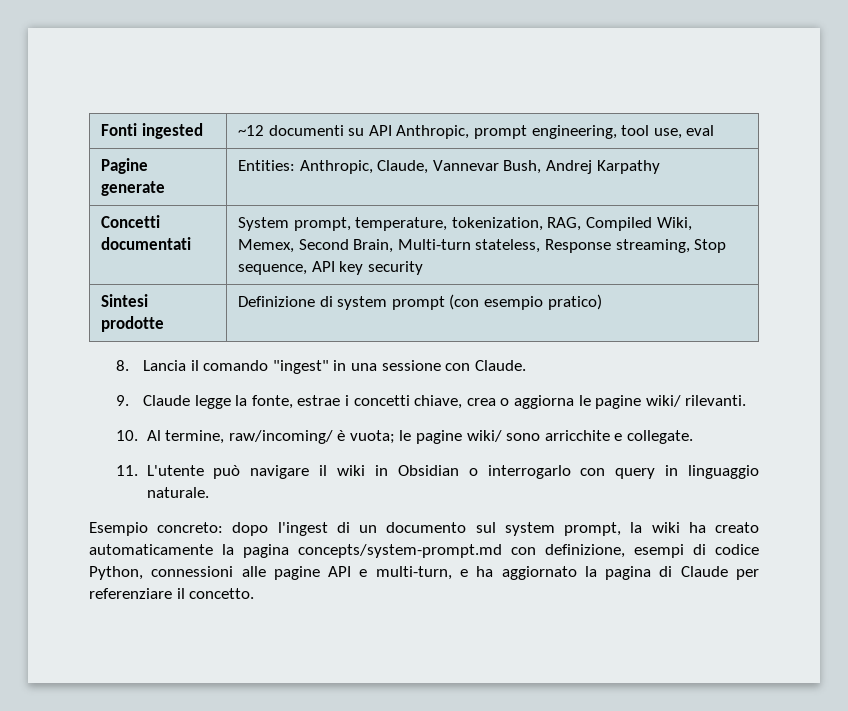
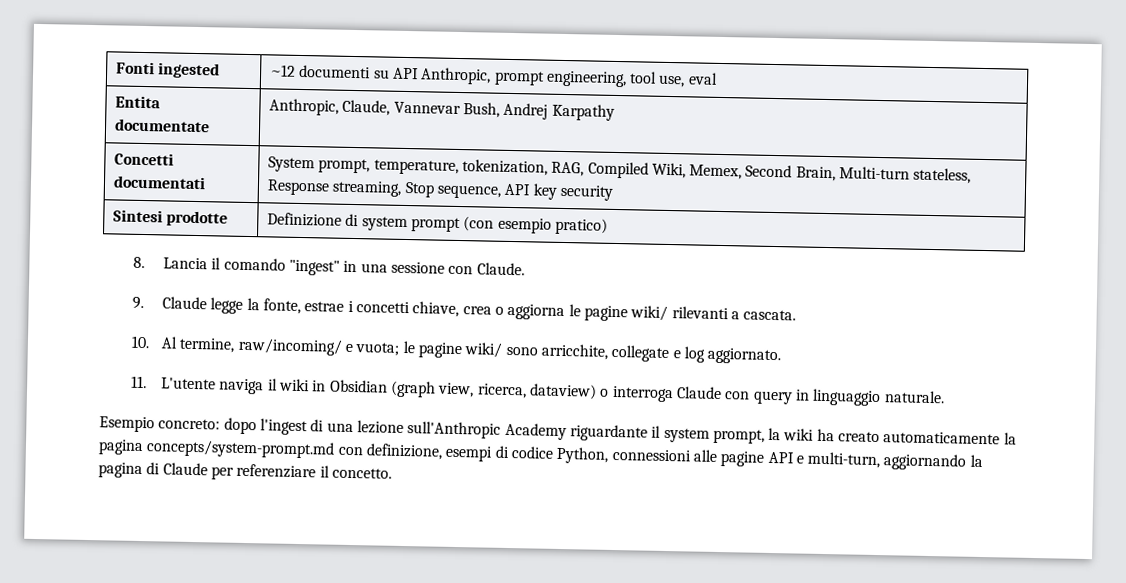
[101,158,149,174] [101,181,166,196] [238,160,296,171] Pagine generate | Entities: -> [114,95,161,109] [113,118,210,133] Entita documentate |
[685,395,747,406] rilevanti. -> [671,306,797,321] rilevanti a cascata.
[337,430,346,441] è -> [345,343,354,353] e
[544,430,694,444] arricchite e collegate. -> [541,343,782,365] arricchite, collegate e log aggiornato.
[213,465,310,479] può navigare -> [218,378,265,395] naviga
[468,465,571,479] o interrogarlo -> [390,380,722,403] (graph view, ricerca, dataview) o interroga Claude
[359,522,496,533] un documento sul -> [326,420,662,442] una lezione sull'Anthropic Academy riguardante il
[459,566,577,580] e ha aggiornato -> [883,453,967,471] aggiornando

